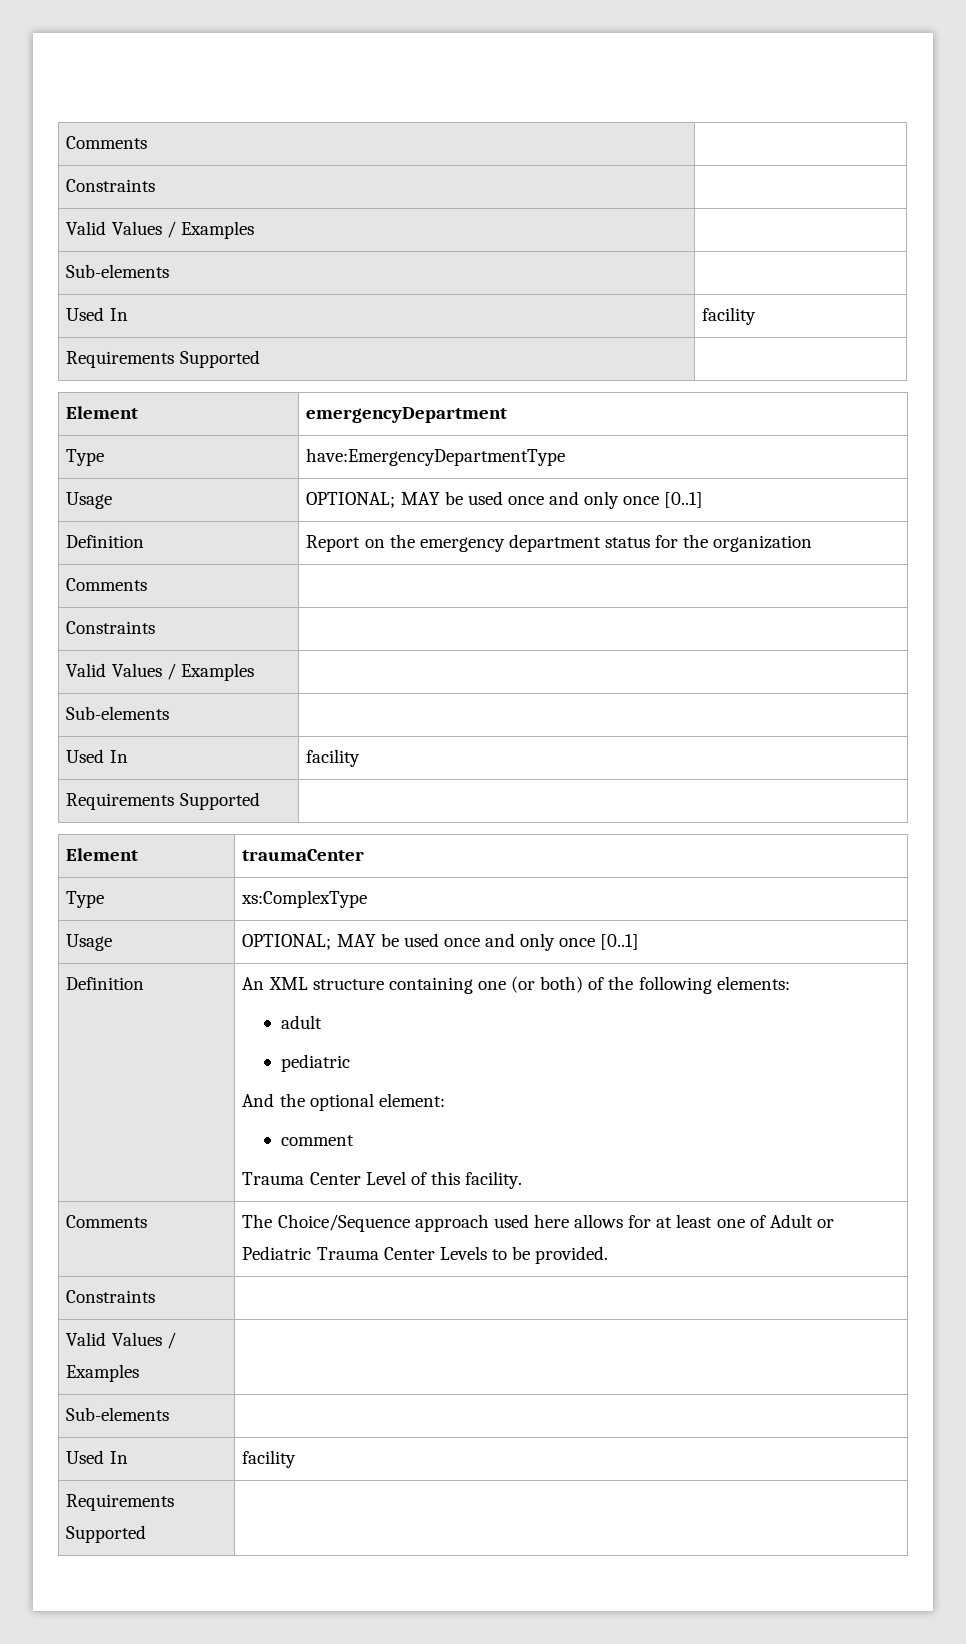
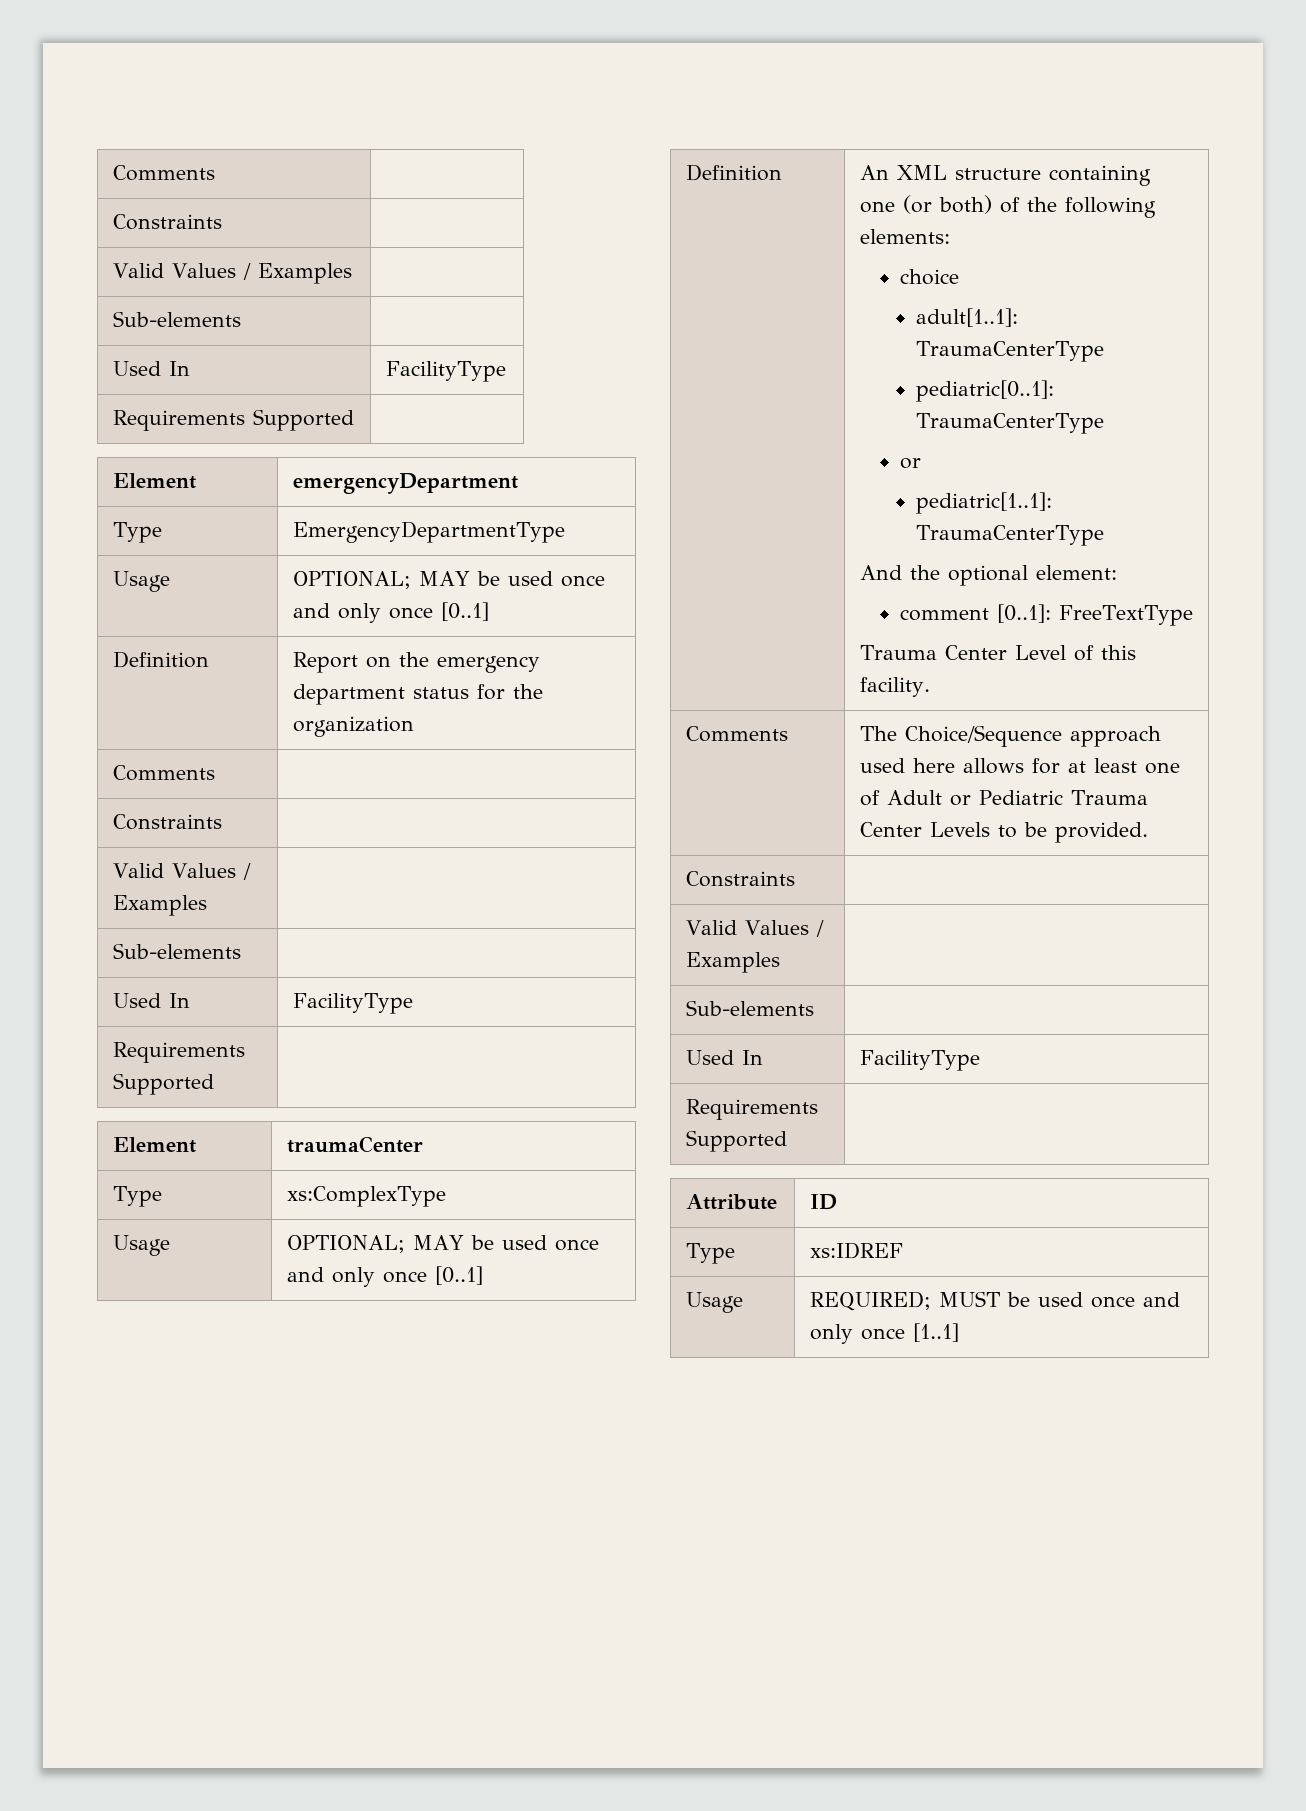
[66,136,148,149] [66,179,156,192] [66,221,254,239] [66,264,170,278] [66,307,128,321] [702,307,757,325] Comments | // Constraints | // Valid Values / Examples | // Sub-elements | // Used In | facility -> [113,165,216,181] [113,214,223,230] [113,263,353,284] [113,311,242,327] [113,361,191,376] [386,361,507,382] Comments | // Constraints | // Valid Values / Examples | // Sub-elements | // Used In | FacilityType
[306,448,566,466] have:EmergencyDepartmentType -> [293,521,566,543] EmergencyDepartmentType
[306,749,361,767] facility -> [293,993,414,1014] FacilityType
[280,1015,322,1029] [280,1054,350,1072] adult // pediatric -> [899,269,959,285] [916,308,1019,327] [916,341,1105,362] [916,380,1055,402] [916,413,1105,434] [899,458,921,469] [916,492,1053,514] [916,525,1105,546] choice // adult[1..1]: TraumaCenterType // pediatric[0..1]: TraumaCenterType // or // pediatric[1..1]: TraumaCenterType
(354, 1140) none -> [996,604,1193,626] [0..1]: FreeTextType
[242,1450,297,1468] [66,1494,175,1511] [66,1525,147,1543] facility // Requirements Supported | -> [860,1050,981,1071] [686,1099,819,1120] [686,1130,788,1152] [686,1194,778,1210] [810,1194,838,1210] [686,1243,736,1264] [810,1242,904,1259] [686,1292,744,1313] [810,1291,1181,1311] [810,1323,960,1344] FacilityType // Requirements Supported | // Attribute | ID // Type | xs:IDREF // Usage | REQUIRED; MUST be used once and only once [1..1]

